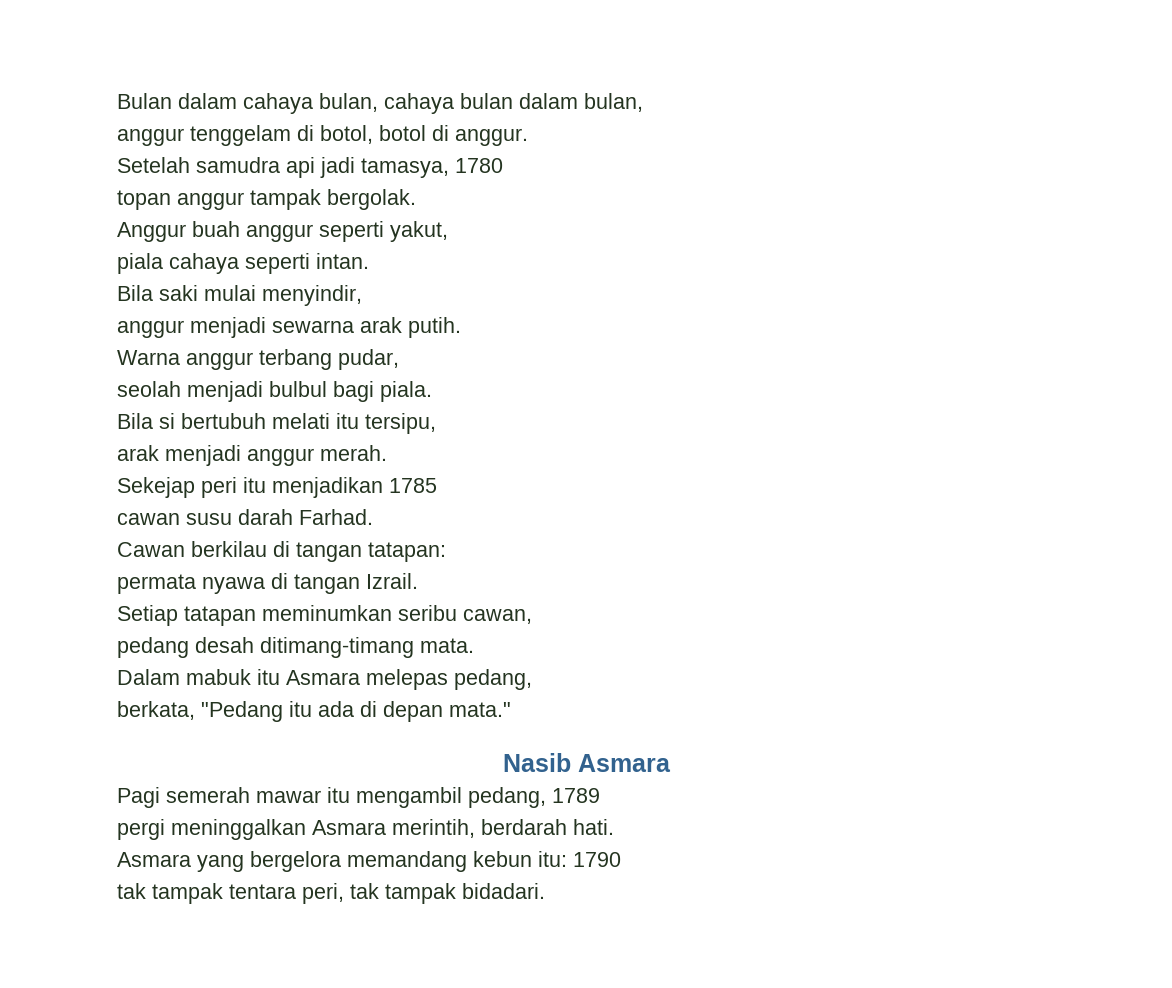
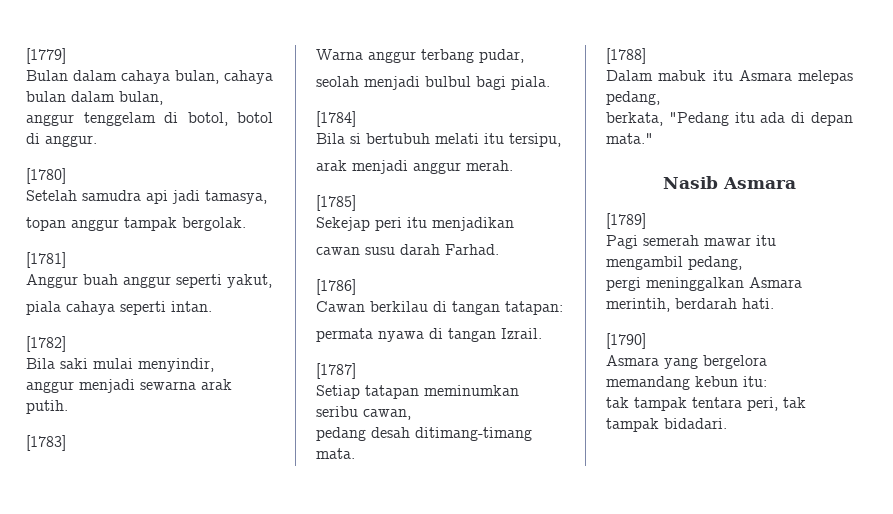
(117, 101) none -> [26,48,66,64] [1779] //
(528, 137) none -> [26,168,66,184] // [1780]
[455,158,503,173] 1780 -> (267, 197) none
(416, 199) none -> [26,252,66,268] // [1781]
(369, 261) none -> [26,336,66,352] // [1782]
(461, 327) none -> [26,435,66,451] // [1783]
(432, 391) none -> [316,111,356,127] // [1784]
(387, 453) none -> [316,195,356,211] // [1785]
[389,478,437,493] 1785 -> (514, 224) none
(373, 517) none -> [316,279,356,295] // [1786]
(418, 581) none -> [316,363,356,379] // [1787]
(474, 645) none -> [606,48,646,64] // [1788]
(671, 763) none -> [606,213,646,229] // [1789]
[552,788,600,803] 1789 -> (742, 263) none
(614, 827) none -> [606,333,646,349] // [1790]
[573,852,621,867] 1790 -> (767, 381) none

